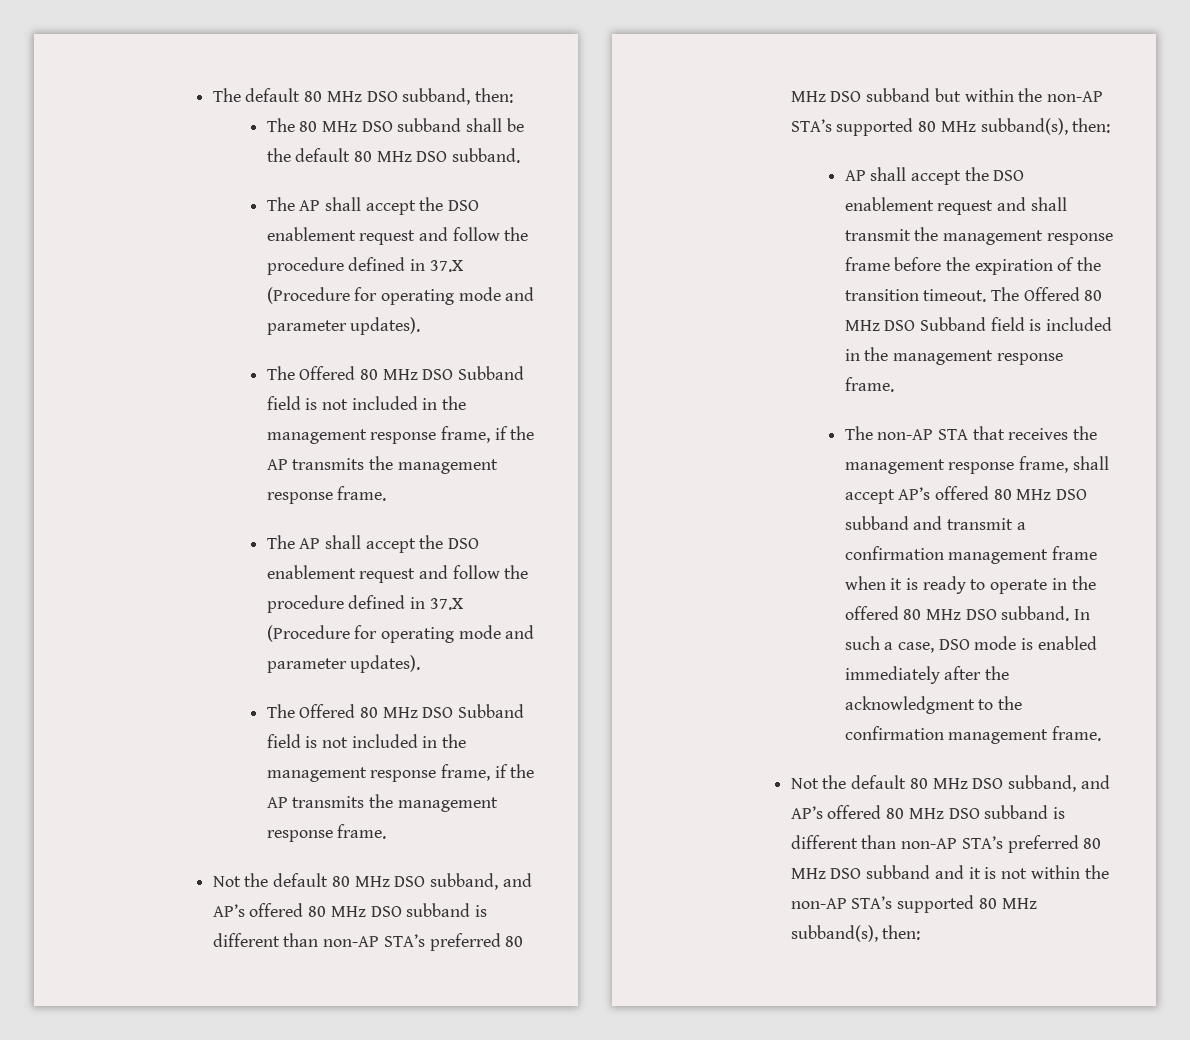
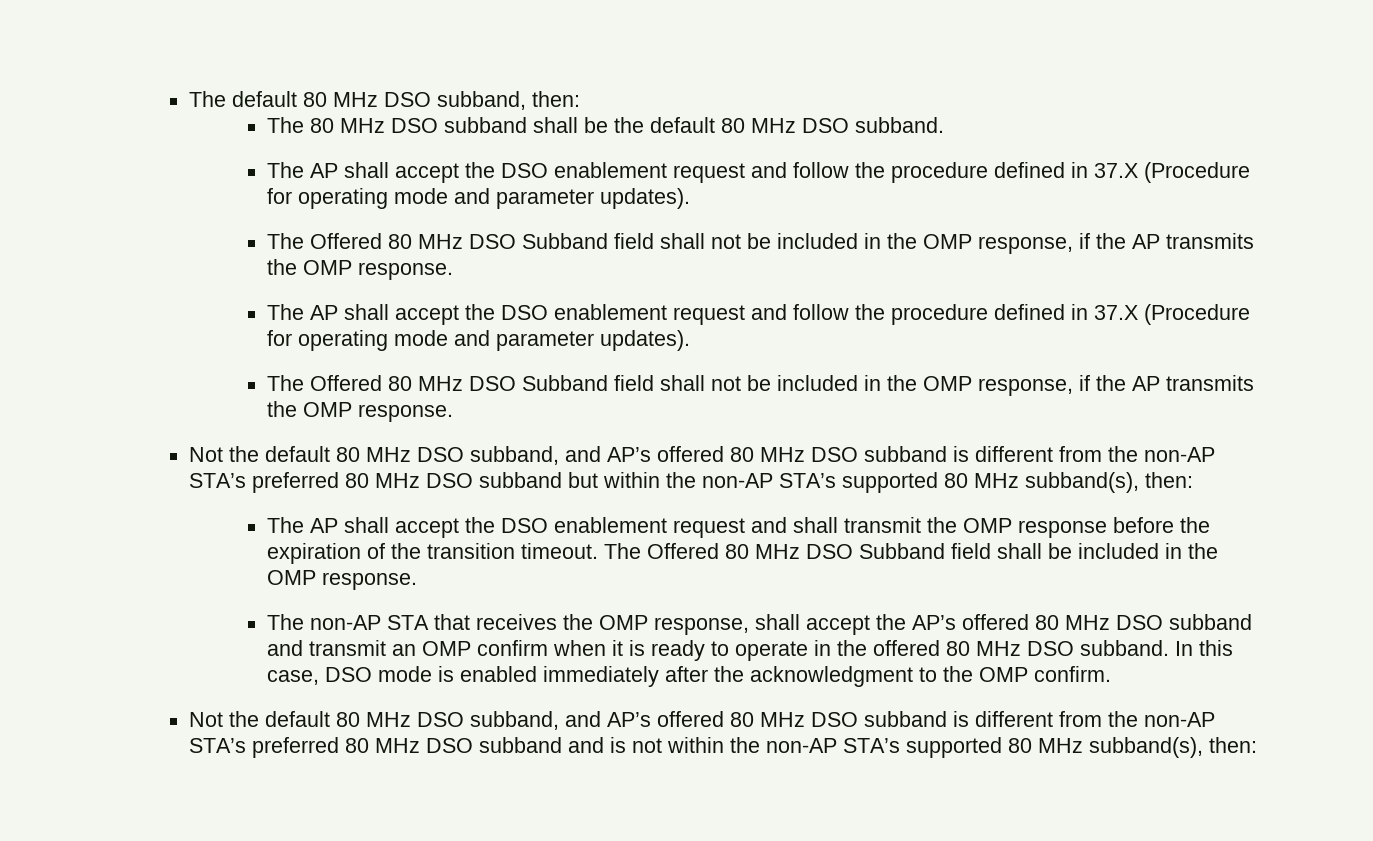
[305,396,467,410] [266,426,535,444] [266,456,498,474] [266,486,387,504] is not included in the management response frame, if the AP transmits the management response frame. -> [660,233,1255,254] [267,259,454,280] shall not be included in the OMP response, if the AP transmits the OMP response.
[305,734,467,748] [266,764,535,782] [266,794,498,812] [266,824,387,842] is not included in the management response frame, if the AP transmits the management response frame. -> [660,375,1255,396] [267,401,454,422] shall not be included in the OMP response, if the AP transmits the OMP response.
[283,933,319,947] than -> [1059,446,1139,462] from the
(1111, 125) none -> [267,517,305,533] The
[943,230,1113,245] [844,257,890,271] management response frame -> [963,518,1108,538] OMP response
[1029,317,1113,331] [844,347,1063,365] [844,377,894,392] is included in the management response frame. -> [997,543,1219,559] [267,570,418,590] shall be included in the OMP response.
[844,456,1109,474] [844,489,895,504] management response frame, shall accept -> [599,614,907,635] OMP response, shall accept the
[1016,522,1026,530] [844,546,1097,564] a confirmation management frame -> [392,640,549,656] an OMP confirm
[844,636,894,650] such a -> [1199,640,1234,656] this
[844,726,1101,744] confirmation management frame. -> [979,666,1112,682] OMP confirm.
[861,835,897,849] than -> [1059,711,1139,727] from the
[968,867,981,879] it -> (605, 745) none

